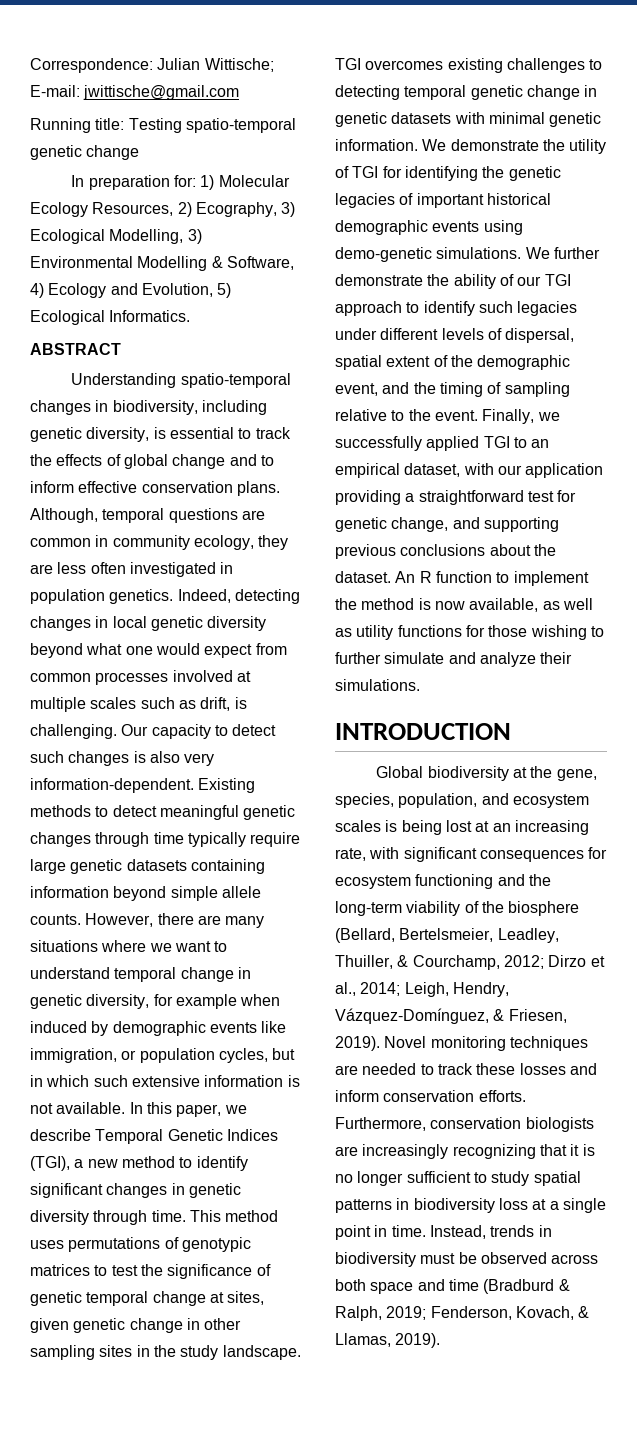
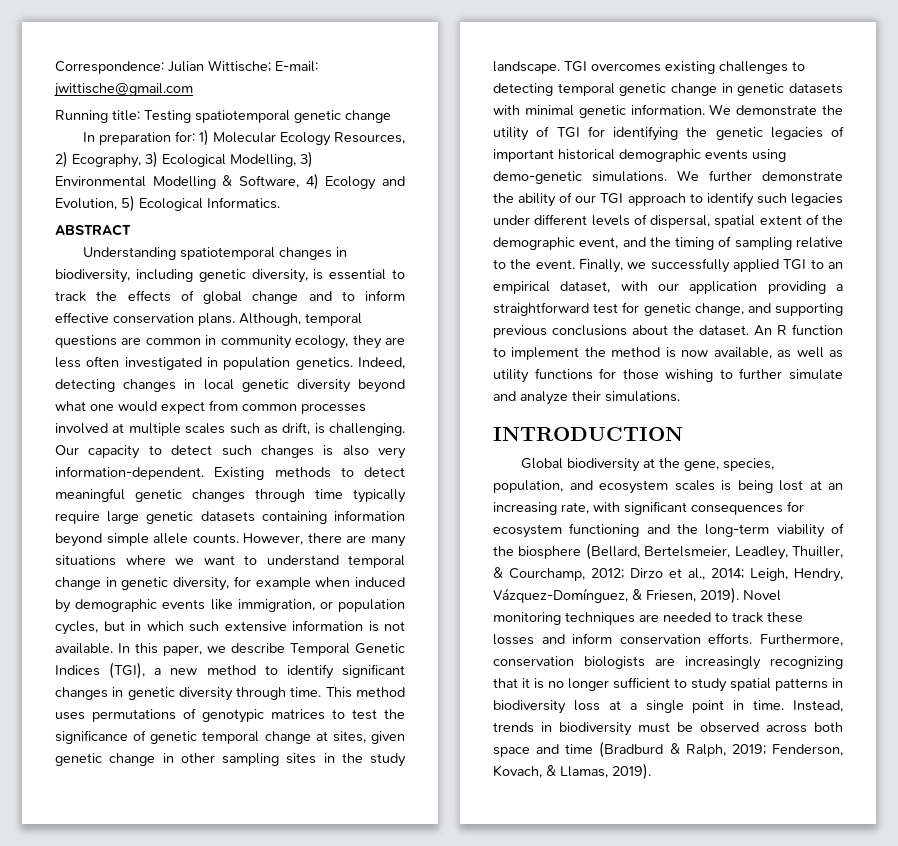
[185,118,296,133] spatio-temporal -> [195,110,290,123] spatiotemporal
[180,373,291,388] spatio-temporal -> [179,247,275,260] spatiotemporal

